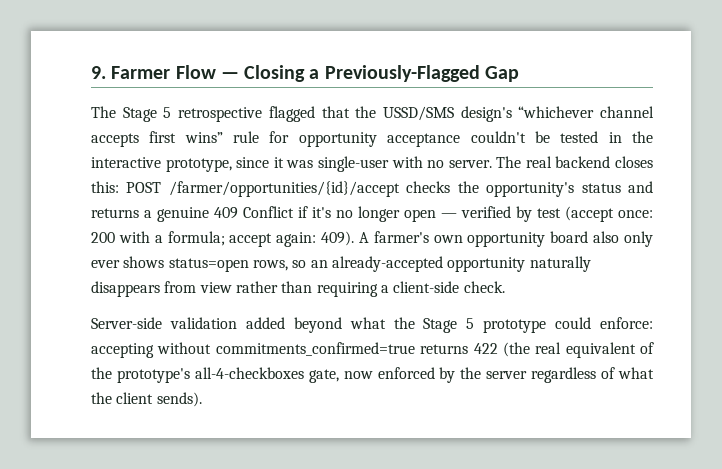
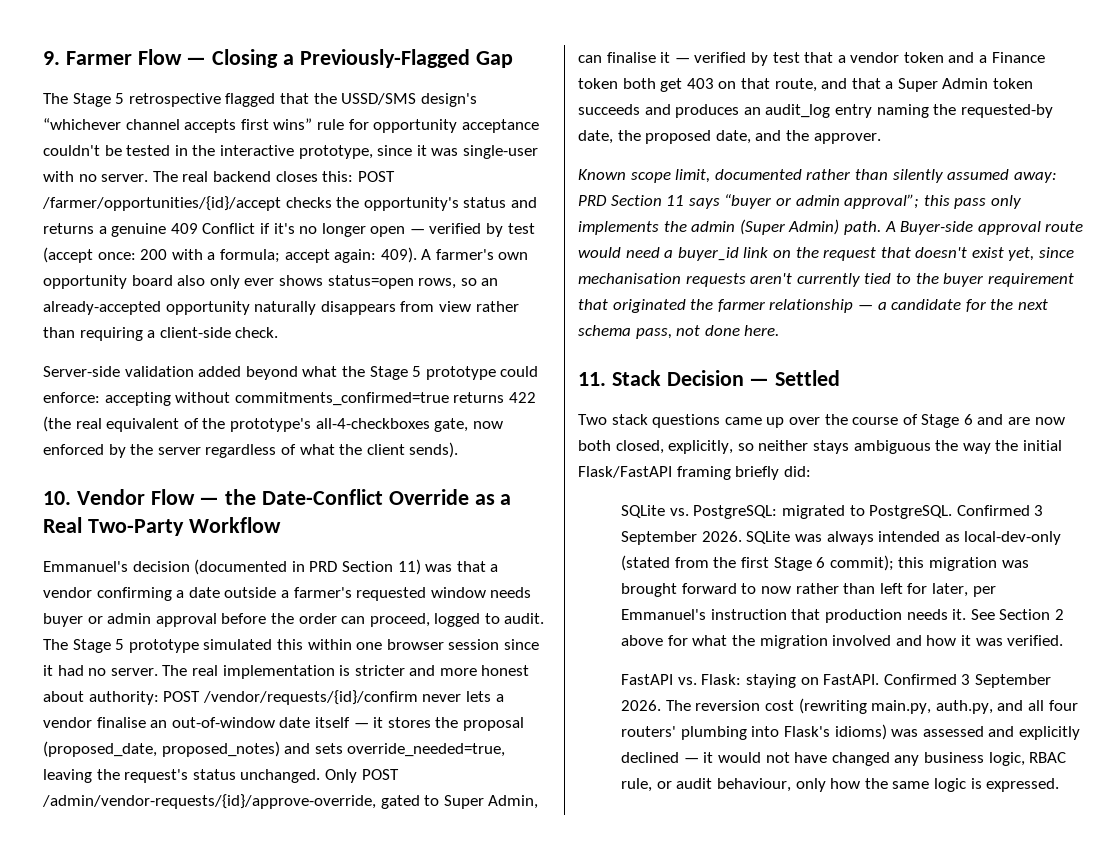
(202, 399) none -> [43,489,512,505] [43,517,281,536] [43,559,499,575] [43,587,532,601] [43,613,545,627] [43,639,539,653] [43,665,530,679] [43,690,504,705] [43,717,524,731] [43,741,506,757] [43,769,399,783] [42,794,539,809] [578,52,1045,66] [578,78,1034,92] [578,104,1053,118] [578,130,881,144] [578,169,1057,183] [578,194,1021,209] [578,219,1084,235] [578,247,1075,261] [578,273,1074,287] [578,299,1048,313] [578,325,780,339] [578,370,841,386] [578,414,1065,428] [578,440,1062,454] [578,466,811,480] [621,505,1044,519] [621,531,1062,545] [621,555,1029,571] [621,583,996,597] [621,609,1064,623] [621,635,1064,649] [621,674,1051,688] [621,698,1078,714] [621,724,1080,740] [621,752,1067,766] [621,778,1060,792] // 10. Vendor Flow — the Date-Conflict Override as a Real Two-Party Workflow // Emmanuel's decision (documented in PRD Section 11) was that a vendor confirming a date outside a farmer's requested window needs buyer or admin approval before the order can proceed, logged to audit. The Stage 5 prototype simulated this within one browser session since it had no server. The real implementation is stricter and more honest about authority: POST /vendor/requests/{id}/confirm never lets a vendor finalise an out-of-window date itself — it stores the proposal (proposed_date, proposed_notes) and sets override_needed=true, leaving the request's status unchanged. Only POST /admin/vendor-requests/{id}/approve-override, gated to Super Admin, can finalise it — verified by test that a vendor token and a Finance token both get 403 on that route, and that a Super Admin token succeeds and produces an audit_log entry naming the requested-by date, the proposed date, and the approver. // Known scope limit, documented rather than silently assumed away: PRD Section 11 says “buyer or admin approval”; this pass only implements the admin (Super Admin) path. A Buyer-side approval route would need a buyer_id link on the request that doesn't exist yet, since mechanisation requests aren't currently tied to the buyer requirement that originated the farmer relationship — a candidate for the next schema pass, not done here. // 11. Stack Decision — Settled // Two stack questions came up over the course of Stage 6 and are now both closed, explicitly, so neither stays ambiguous the way the initial Flask/FastAPI framing briefly did: // SQLite vs. PostgreSQL: migrated to PostgreSQL. Confirmed 3 September 2026. SQLite was always intended as local-dev-only (stated from the first Stage 6 commit); this migration was brought forward to now rather than left for later, per Emmanuel's instruction that production needs it. See Section 2 above for what the migration involved and how it was verified. // FastAPI vs. Flask: staying on FastAPI. Confirmed 3 September 2026. The reversion cost (rewriting main.py, auth.py, and all four routers' plumbing into Flask's idioms) was assessed and explicitly declined — it would not have changed any business logic, RBAC rule, or audit behaviour, only how the same logic is expressed.

